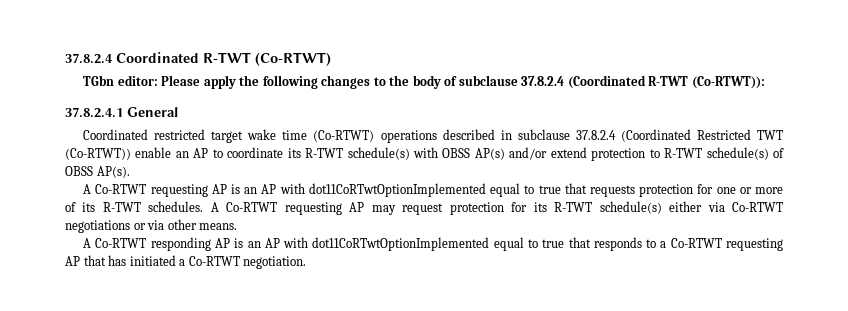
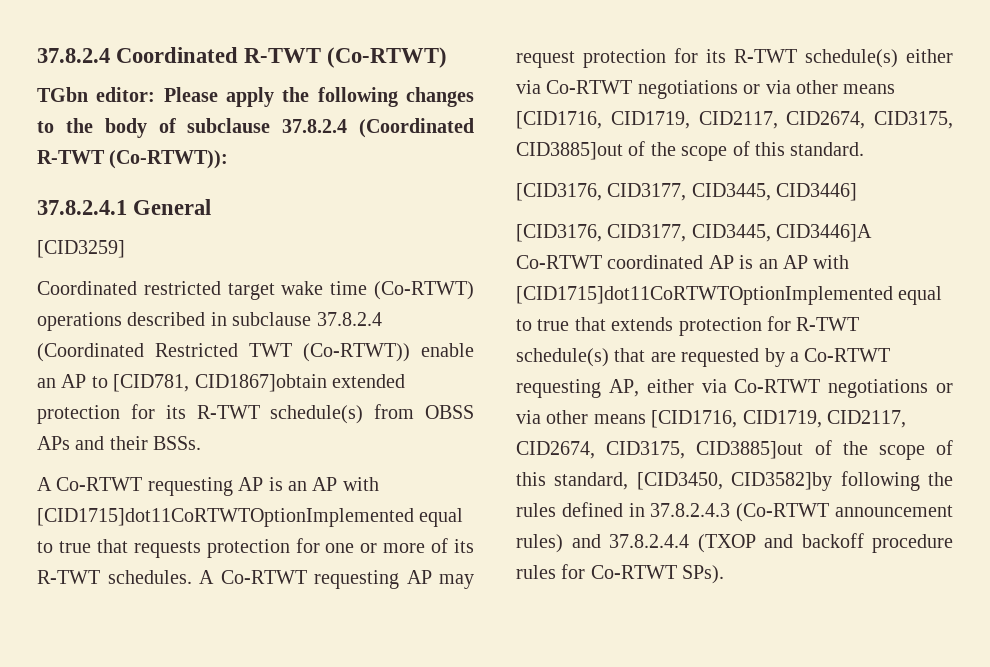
(178, 112) none -> [37,240,125,258] // [CID3259]
[227,147,785,161] [65,166,130,178] coordinate its R-TWT schedule(s) with OBSS AP(s) and/or extend protection to R-TWT schedule(s) of OBSS AP(s). -> [113,374,405,392] [37,404,474,424] [37,436,202,450] [CID781, CID1867]obtain extended protection for its R-TWT schedule(s) from OBSS APs and their BSSs.
[308,183,486,197] dot11CoRTwtOptionImplemented -> [37,508,414,527] [CID1715]dot11CoRTWTOptionImplemented
[199,223,238,230] [83,237,784,251] [65,255,307,269] means. // A Co-RTWT responding AP is an AP with dot11CoRTwtOptionImplemented equal to true that responds to a Co-RTWT requesting AP that has initiated a Co-RTWT negotiation. -> [843,84,896,94] [516,111,953,129] [516,141,865,161] [516,183,858,201] [516,224,873,242] [516,255,850,269] [516,286,943,305] [516,316,860,336] [516,348,891,367] [516,379,953,398] [516,410,906,428] [516,440,954,460] [516,471,953,491] [516,502,953,522] [516,533,953,553] [516,564,725,584] means [CID1716, CID1719, CID2117, CID2674, CID3175, CID3885]out of the scope of this standard. // [CID3176, CID3177, CID3445, CID3446] // [CID3176, CID3177, CID3445, CID3446]A Co-RTWT coordinated AP is an AP with [CID1715]dot11CoRTWTOptionImplemented equal to true that extends protection for R-TWT schedule(s) that are requested by a Co-RTWT requesting AP, either via Co-RTWT negotiations or via other means [CID1716, CID1719, CID2117, CID2674, CID3175, CID3885]out of the scope of this standard, [CID3450, CID3582]by following the rules defined in 37.8.2.4.3 (Co-RTWT announcement rules) and 37.8.2.4.4 (TXOP and backoff procedure rules for Co-RTWT SPs).

